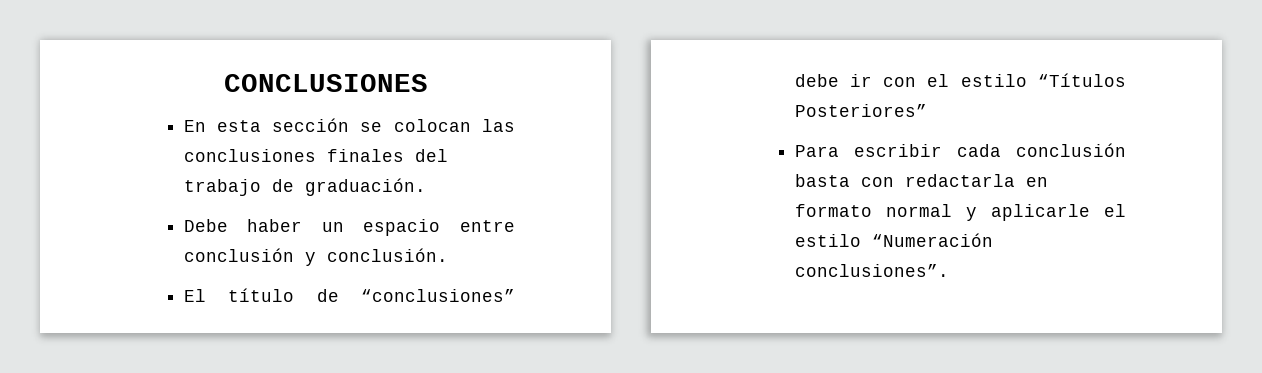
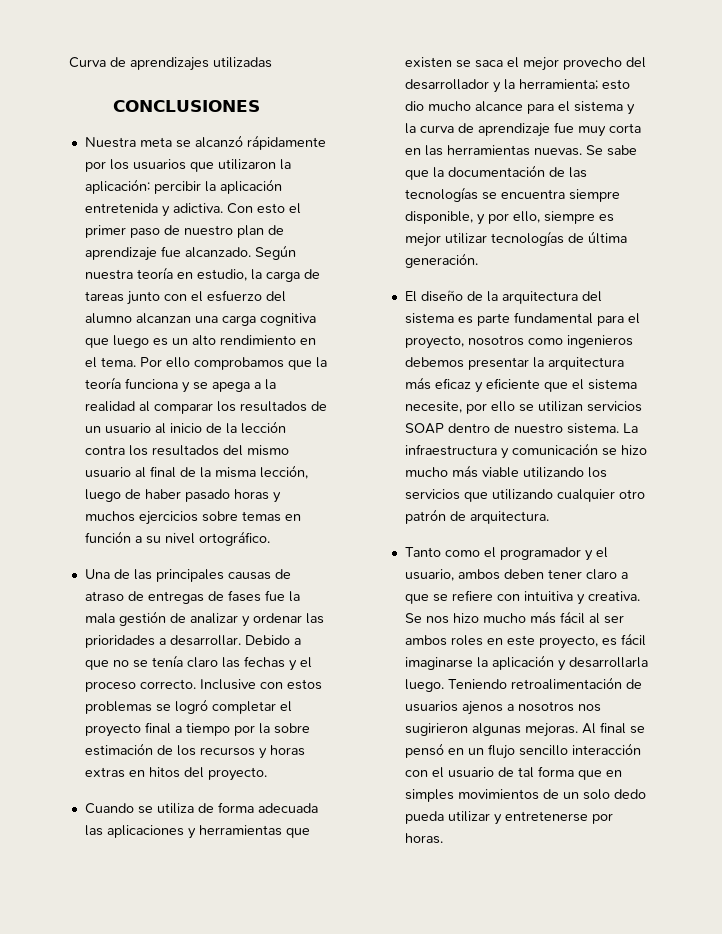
[223,74,428,92] [183,118,515,132] [183,149,448,162] [183,178,426,196] [183,219,515,236] [183,248,448,266] [183,288,515,302] [794,73,1126,87] [794,104,927,117] [794,143,1126,157] [794,174,1048,187] [794,204,1126,221] [794,233,993,247] [794,264,949,277] CONCLUSIONES // En esta sección se colocan las conclusiones finales del trabajo de graduación. // Debe haber un espacio entre conclusión y conclusión. // El título de “conclusiones” debe ir con el estilo “Títulos Posteriores” // Para escribir cada conclusión basta con redactarla en formato normal y aplicarle el estilo “Numeración conclusiones”. -> [68,57,272,71] [112,100,260,112] [84,135,326,150] [84,159,291,172] [84,179,282,194] [84,203,301,217] [84,225,284,238] [84,245,296,261] [84,267,320,282] [84,290,286,305] [84,313,316,326] [84,335,316,348] [84,357,327,370] [84,377,276,393] [84,401,327,414] [84,421,286,434] [84,445,289,456] [84,465,308,479] [84,489,281,503] [84,511,301,525] [84,531,270,546] [84,569,291,582] [84,590,300,604] [84,611,324,627] [84,635,301,648] [84,655,312,671] [84,679,322,692] [84,699,292,714] [84,722,310,737] [84,743,305,759] [84,767,267,781] [84,802,318,814] [84,825,310,839] [404,57,646,71] [404,79,630,93] [404,101,635,115] [404,122,641,137] [404,145,637,156] [404,165,587,180] [404,187,620,202] [404,211,614,225] [404,231,627,247] [404,253,478,268] [404,290,602,304] [404,312,640,326] [404,335,633,349] [404,357,624,370] [404,377,637,393] [404,401,642,414] [404,423,638,434] [404,443,647,459] [404,465,607,478] [404,489,645,502] [404,509,549,524] [404,547,608,561] [404,569,628,581] [404,590,640,605] [404,611,624,624] [404,633,646,649] [404,655,648,671] [404,677,642,692] [404,701,601,715] [404,722,645,737] [404,743,641,759] [404,766,622,780] [404,789,646,802] [404,811,613,825] [404,833,443,844] Curva de aprendizajes utilizadas // CONCLUSIONES // Nuestra meta se alcanzó rápidamente por los usuarios que utilizaron la aplicación: percibir la aplicación entretenida y adictiva. Con esto el primer paso de nuestro plan de aprendizaje fue alcanzado. Según nuestra teoría en estudio, la carga de tareas junto con el esfuerzo del alumno alcanzan una carga cognitiva que luego es un alto rendimiento en el tema. Por ello comprobamos que la teoría funciona y se apega a la realidad al comparar los resultados de un usuario al inicio de la lección contra los resultados del mismo usuario al final de la misma lección, luego de haber pasado horas y muchos ejercicios sobre temas en función a su nivel ortográfico. // Una de las principales causas de atraso de entregas de fases fue la mala gestión de analizar y ordenar las prioridades a desarrollar. Debido a que no se tenía claro las fechas y el proceso correcto. Inclusive con estos problemas se logró completar el proyecto final a tiempo por la sobre estimación de los recursos y horas extras en hitos del proyecto. // Cuando se utiliza de forma adecuada las aplicaciones y herramientas que existen se saca el mejor provecho del desarrollador y la herramienta; esto dio mucho alcance para el sistema y la curva de aprendizaje fue muy corta en las herramientas nuevas. Se sabe que la documentación de las tecnologías se encuentra siempre disponible, y por ello, siempre es mejor utilizar tecnologías de última generación. // El diseño de la arquitectura del sistema es parte fundamental para el proyecto, nosotros como ingenieros debemos presentar la arquitectura más eficaz y eficiente que el sistema necesite, por ello se utilizan servicios SOAP dentro de nuestro sistema. La infraestructura y comunicación se hizo mucho más viable utilizando los servicios que utilizando cualquier otro patrón de arquitectura. // Tanto como el programador y el usuario, ambos deben tener claro a que se refiere con intuitiva y creativa. Se nos hizo mucho más fácil al ser ambos roles en este proyecto, es fácil imaginarse la aplicación y desarrollarla luego. Teniendo retroalimentación de usuarios ajenos a nosotros nos sugirieron algunas mejoras. Al final se pensó en un flujo sencillo interacción con el usuario de tal forma que en simples movimientos de un solo dedo pueda utilizar y entretenerse por horas.

